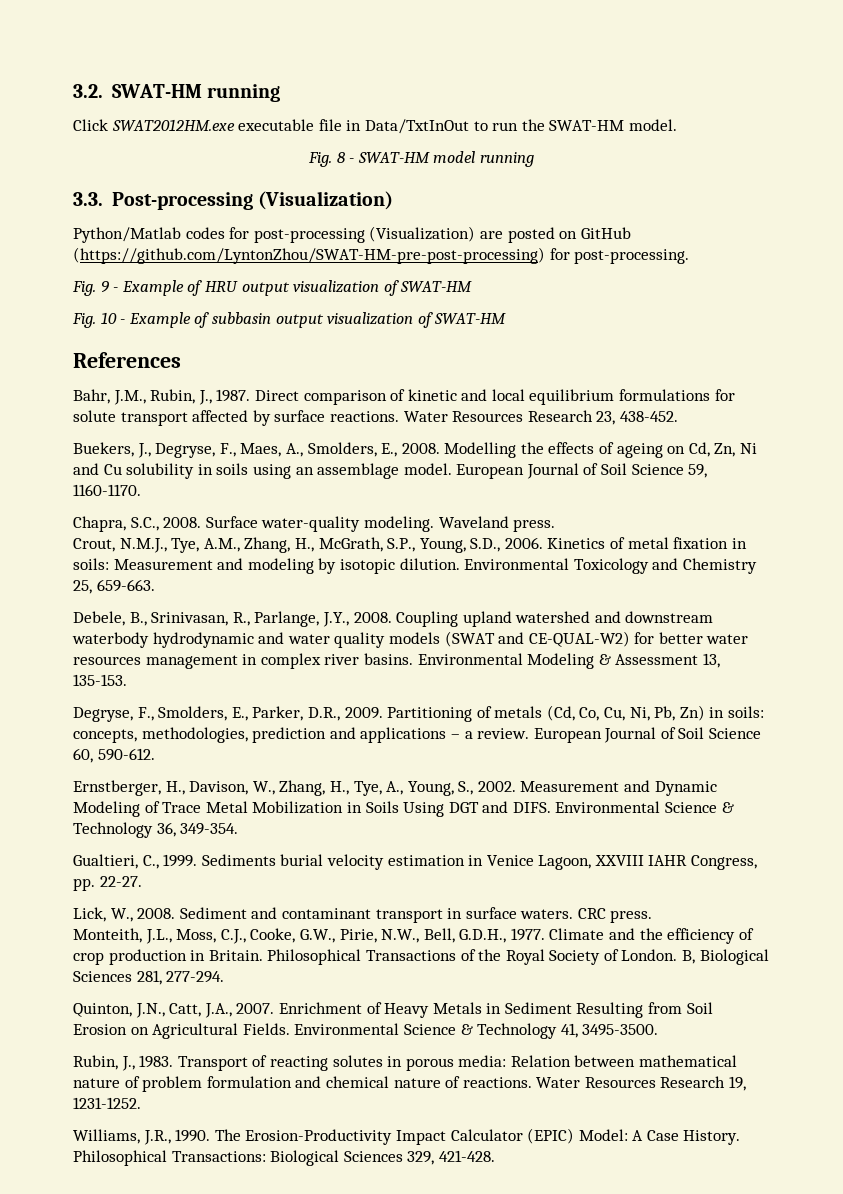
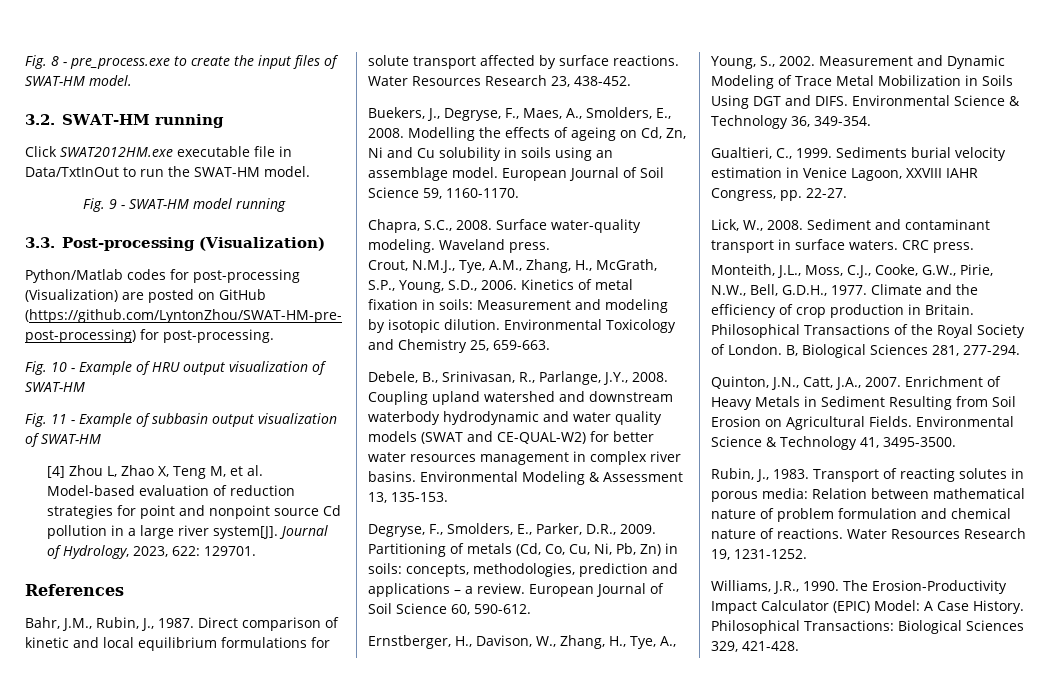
(73, 91) none -> [25,55,339,69] [25,75,132,86] Fig. 8 - pre_process.exe to create the input files of SWAT-HM model. //
[336,152,345,163] 8 -> [109,199,118,209] 9
[100,281,109,293] 9 -> [51,362,67,372] 10
[100,312,117,324] 10 -> [51,414,67,424] 11
(507, 318) none -> [47,465,264,479] [47,485,296,496] [47,505,342,519] [47,525,329,539] [47,545,257,559] // [4] Zhou L, Zhao X, Teng M, et al. Model-based evaluation of reduction strategies for point and nonpoint source Cd pollution in a large river system[J]. Journal of Hydrology, 2023, 622: 129701.

